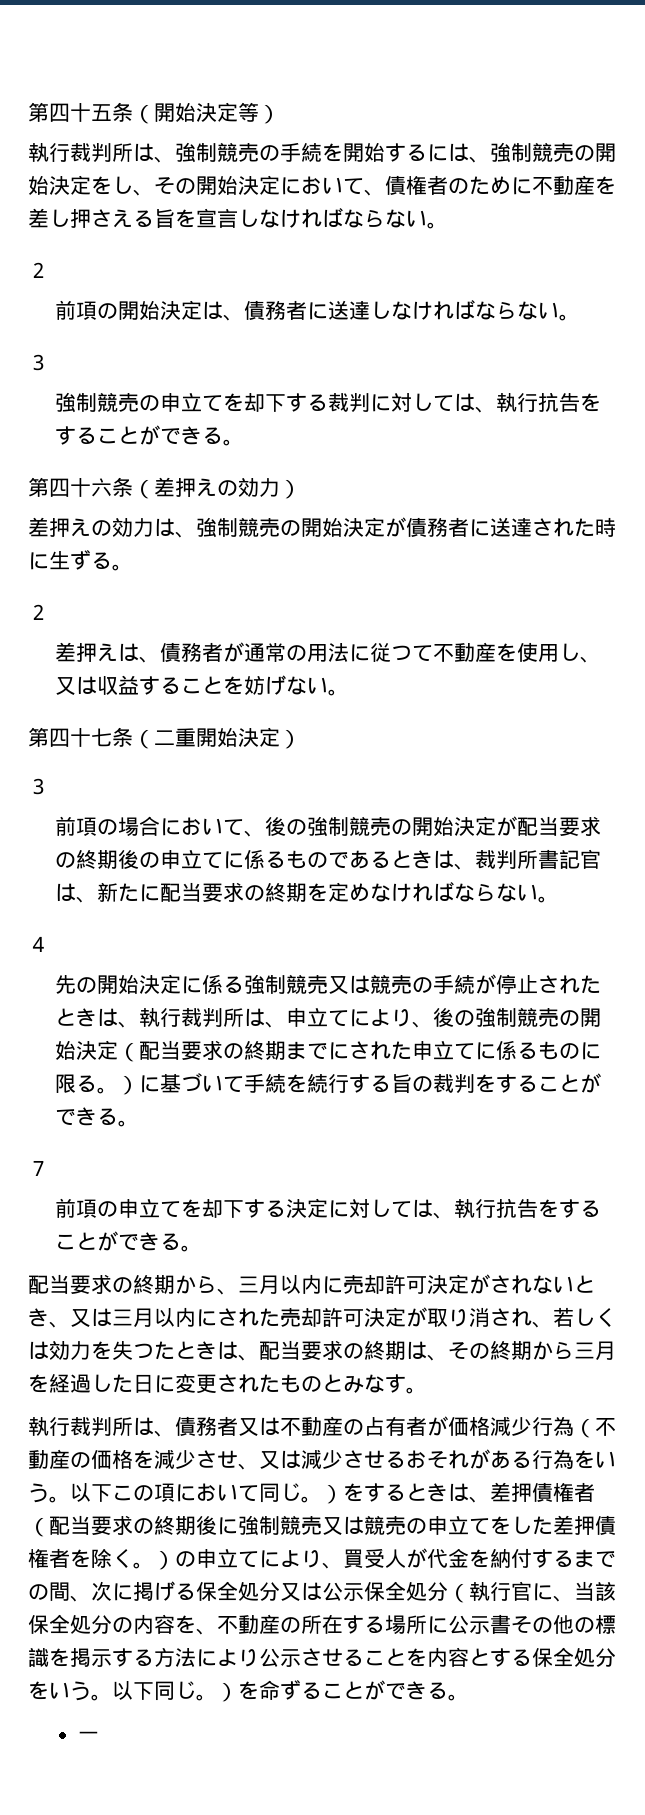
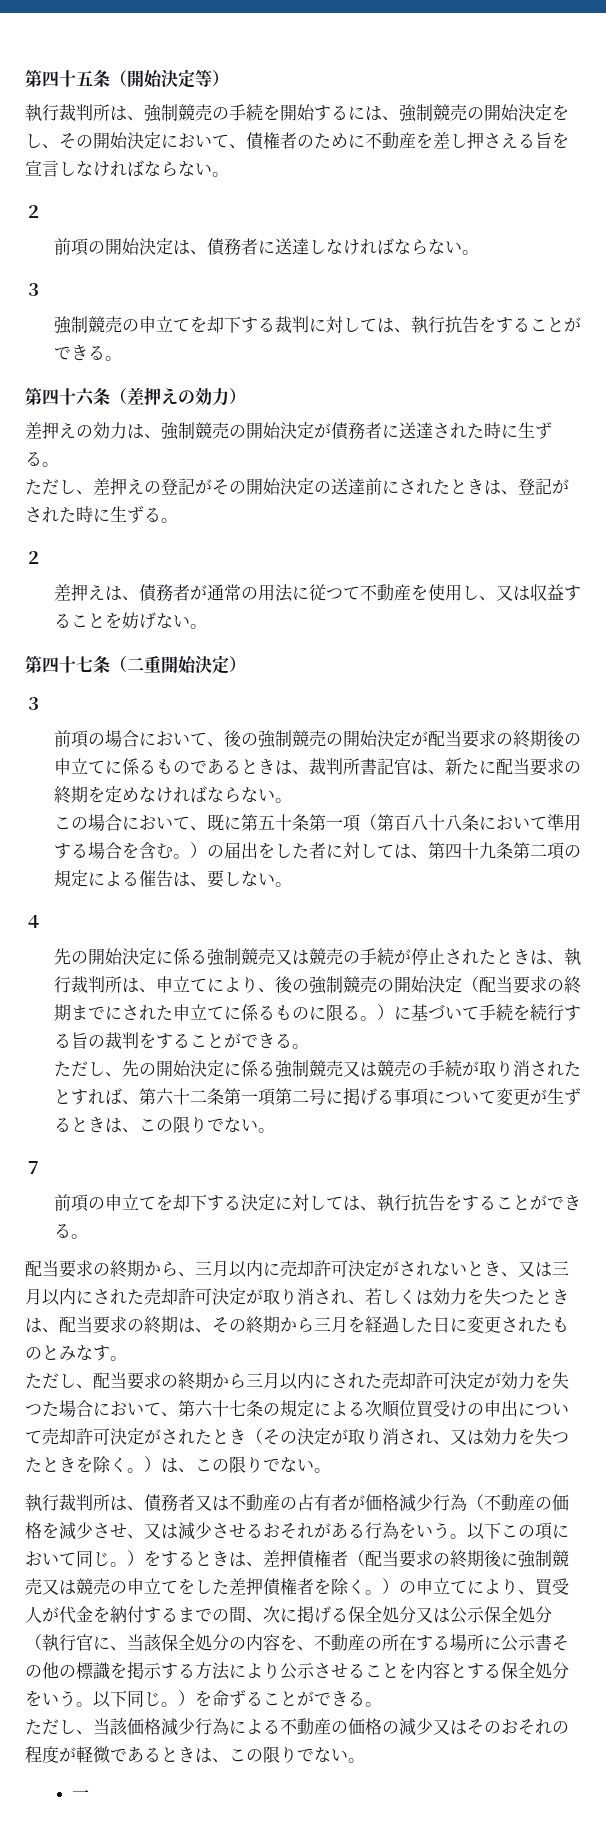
(133, 567) none -> [25,478,569,495] [25,506,178,523] // ただし、差押えの登記がその開始決定の送達前にされたときは、登記がされた時に生ずる。
(560, 899) none -> [53,814,581,832] [53,842,581,860] [53,870,292,888] // この場合において、既に第五十条第一項（第百八十八条において準用する場合を含む。）の届出をした者に対しては、第四十九条第二項の規定による催告は、要しない。
(140, 1123) none -> [53,1060,581,1078] [53,1087,581,1106] [53,1116,275,1133] // ただし、先の開始決定に係る強制競売又は競売の手続が取り消されたとすれば、第六十二条第一項第二号に掲げる事項について変更が生ずるときは、この限りでない。
(427, 1390) none -> [25,1372,569,1390] [25,1400,569,1418] [25,1428,569,1445] [25,1456,331,1473] // ただし、配当要求の終期から三月以内にされた売却許可決定が効力を失つた場合において、第六十七条の規定による次順位買受けの申出について売却許可決定がされたとき（その決定が取り消され、又は効力を失つたときを除く。）は、この限りでない。
(469, 1697) none -> [25,1718,569,1736] [25,1746,365,1763] // ただし、当該価格減少行為による不動産の価格の減少又はそのおそれの程度が軽微であるときは、この限りでない。

